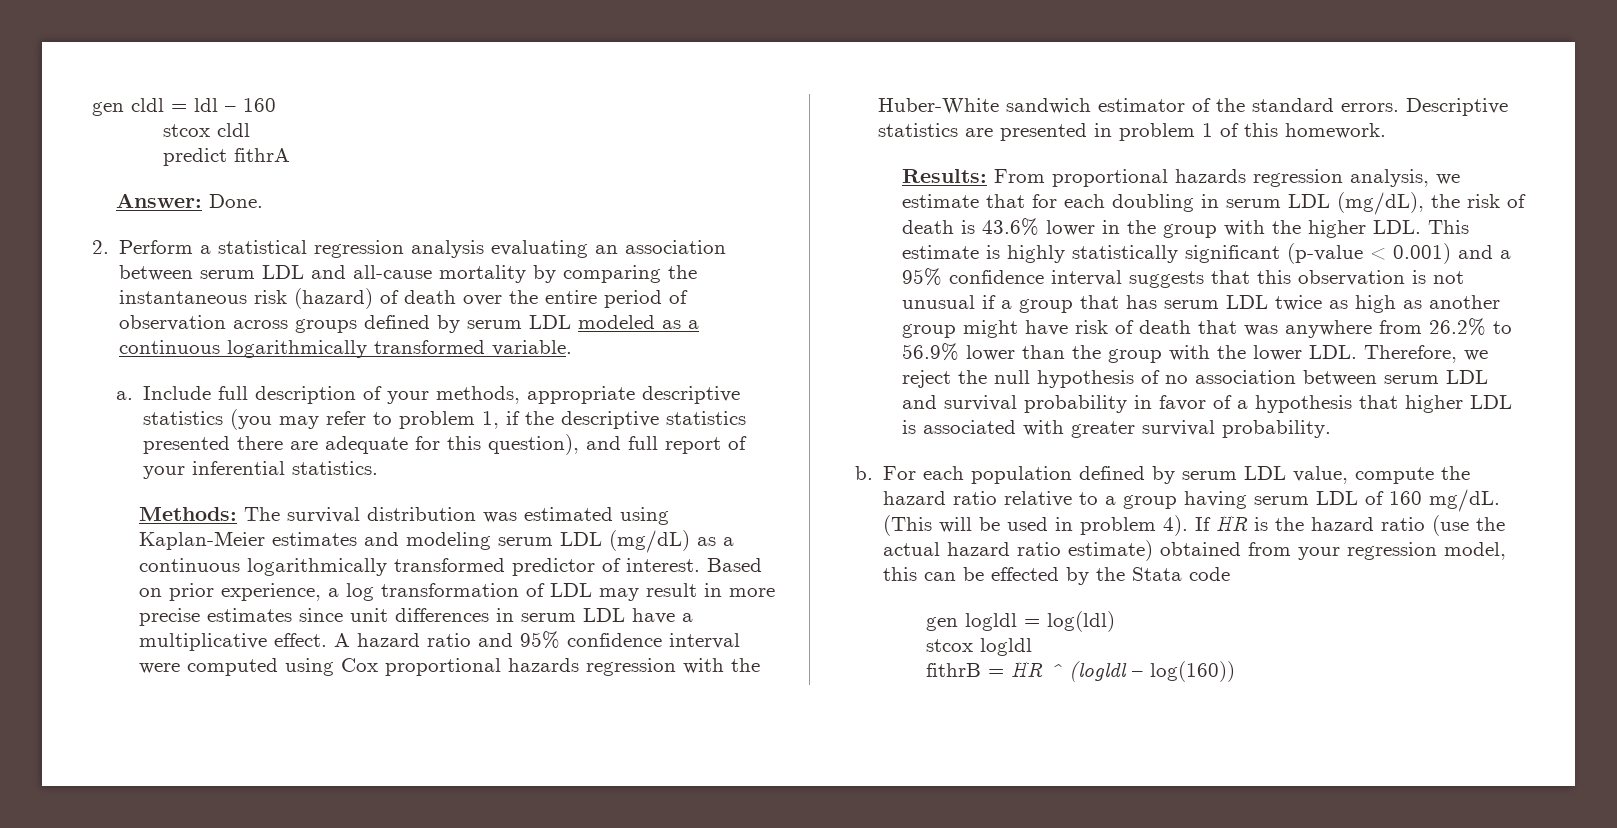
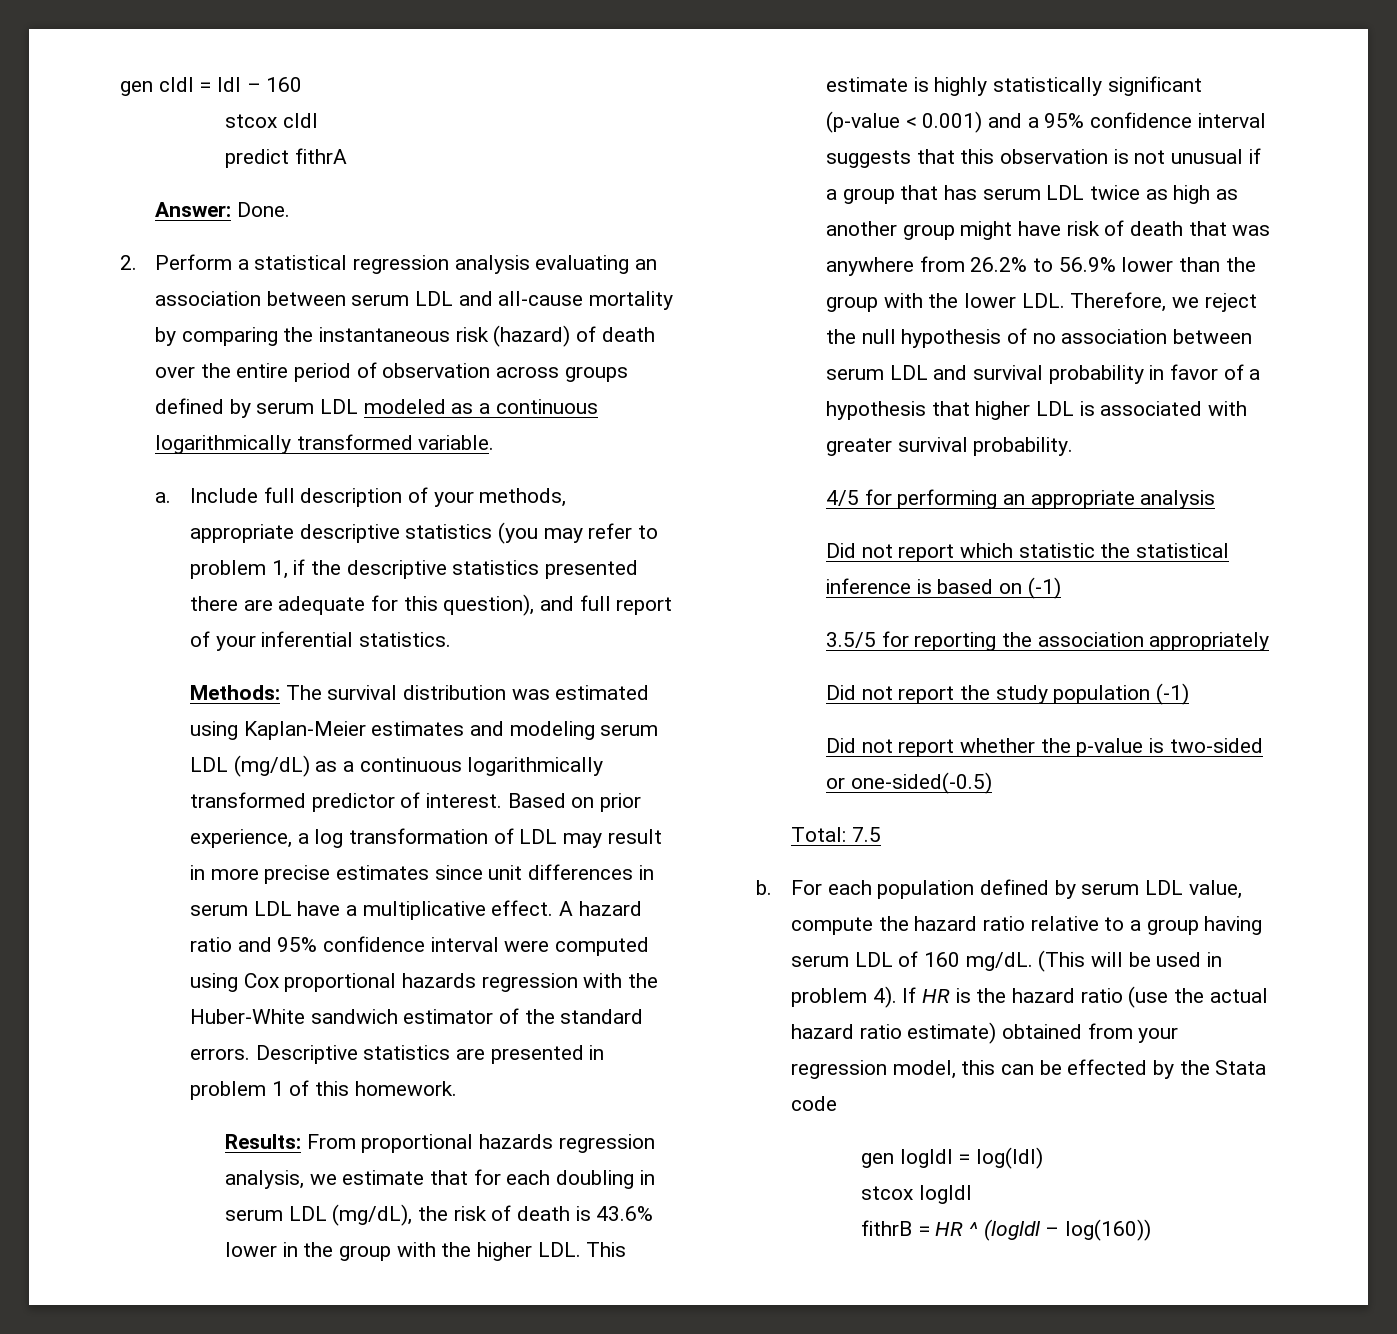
(1331, 429) none -> [826,489,1216,509] [826,543,1230,562] [826,577,1061,599] [826,631,1270,651] [826,683,1190,705] [826,738,1263,757] [826,772,992,794] [791,827,881,842] // 4/5 for performing an appropriate analysis // Did not report which statistic the statistical inference is based on (-1) // 3.5/5 for reporting the association appropriately // Did not report the study population (-1) // Did not report whether the p-value is two-sided or one-sided(-0.5) // Total: 7.5

